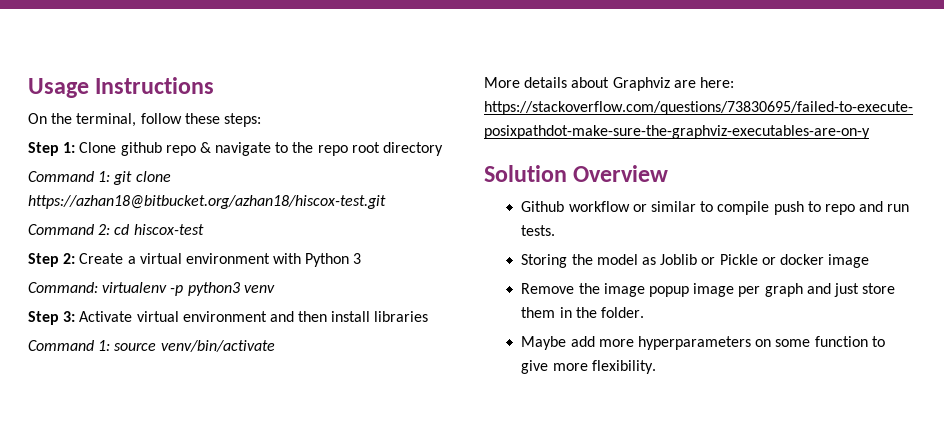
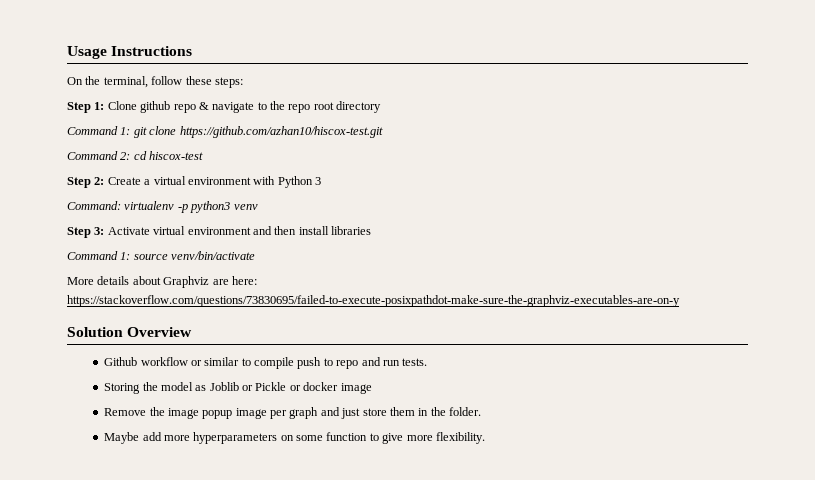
[28,195,386,209] https://azhan18@bitbucket.org/azhan18/hiscox-test.git -> [179,126,383,138] https://github.com/azhan10/hiscox-test.git

